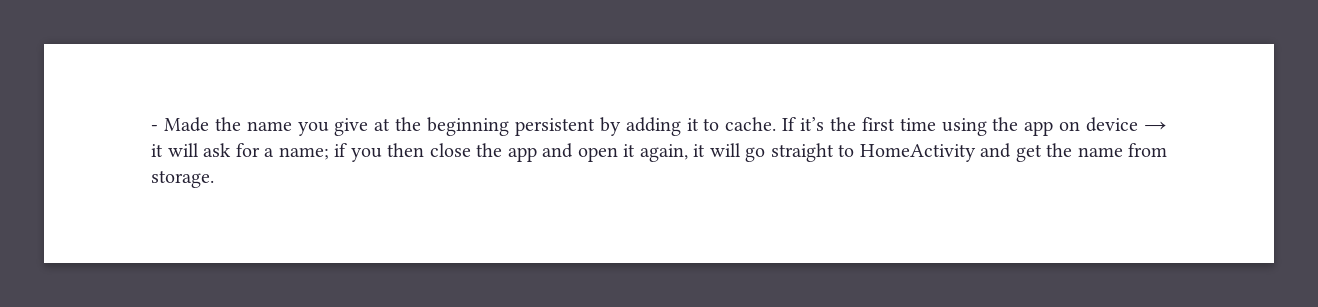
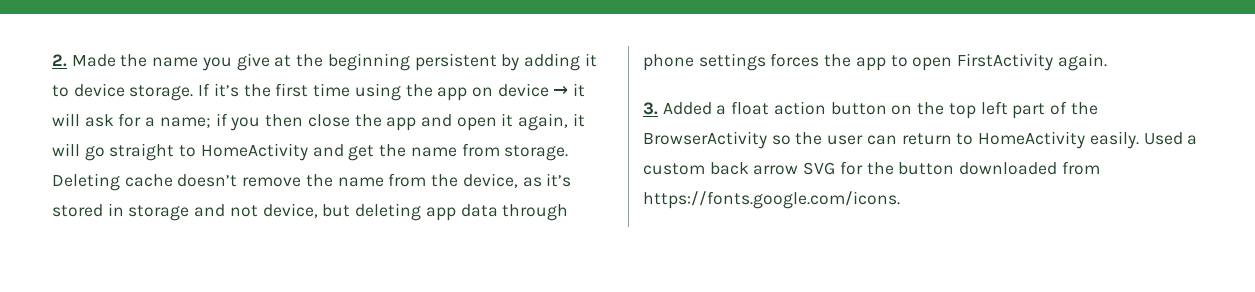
[151,125,158,131] - -> [52,54,67,67] 2.
[725,117,777,131] cache. -> [73,83,194,101] device storage.
(214, 179) none -> [52,173,572,191] [52,203,569,221] [643,53,1107,71] [643,101,1098,119] [643,131,1198,149] [643,161,1100,175] [643,191,900,209] Deleting cache doesn’t remove the name from the device, as it’s stored in storage and not device, but deleting app data through phone settings forces the app to open FirstActivity again. // 3. Added a float action button on the top left part of the BrowserActivity so the user can return to HomeActivity easily. Used a custom back arrow SVG for the button downloaded from https://fonts.google.com/icons.

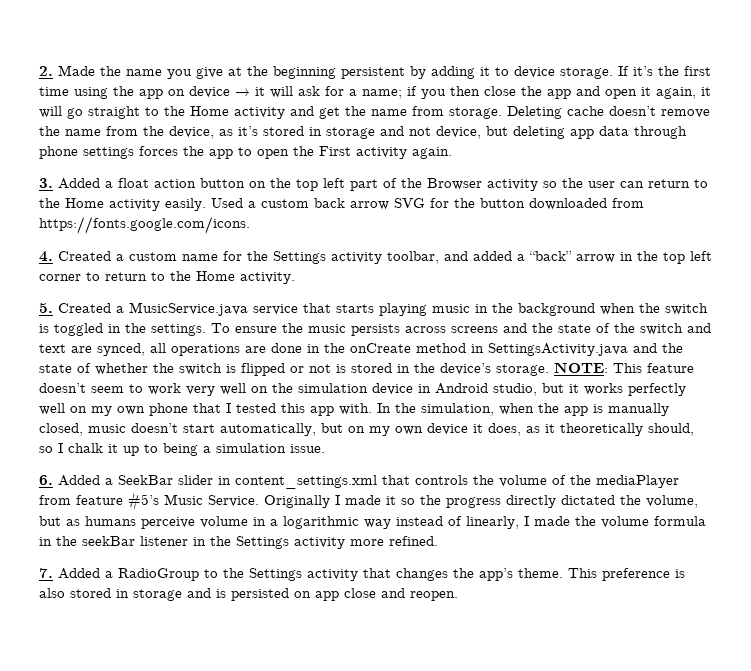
[200,143,308,161] HomeActivity -> [164,106,285,119] the Home activity
[957,53,1054,71] FirstActivity -> [293,146,407,159] the First activity
[643,131,767,149] BrowserActivity -> [427,178,538,191] Browser activity
[978,131,1086,149] HomeActivity -> [39,198,160,211] the Home activity
(900, 200) none -> [39,251,712,264] [39,271,295,284] [39,302,708,316] [39,323,711,336] [39,343,683,356] [39,362,694,376] [39,383,686,396] [39,403,669,416] [39,423,694,436] [39,443,325,456] [39,475,679,489] [39,492,698,511] [39,516,706,529] [39,536,438,549] [39,568,685,581] [39,588,458,601] // 4. Created a custom name for the Settings activity toolbar, and added a “back” arrow in the top left corner to return to the Home activity. // 5. Created a MusicService.java service that starts playing music in the background when the switch is toggled in the settings. To ensure the music persists across screens and the state of the switch and text are synced, all operations are done in the onCreate method in SettingsActivity.java and the state of whether the switch is flipped or not is stored in the device’s storage. NOTE: This feature doesn’t seem to work very well on the simulation device in Android studio, but it works perfectly well on my own phone that I tested this app with. In the simulation, when the app is manually closed, music doesn’t start automatically, but on my own device it does, as it theoretically should, so I chalk it up to being a simulation issue. // 6. Added a SeekBar slider in content_settings.xml that controls the volume of the mediaPlayer from feature #5’s Music Service. Originally I made it so the progress directly dictated the volume, but as humans perceive volume in a logarithmic way instead of linearly, I made the volume formula in the seekBar listener in the Settings activity more refined. // 7. Added a RadioGroup to the Settings activity that changes the app’s theme. This preference is also stored in storage and is persisted on app close and reopen.

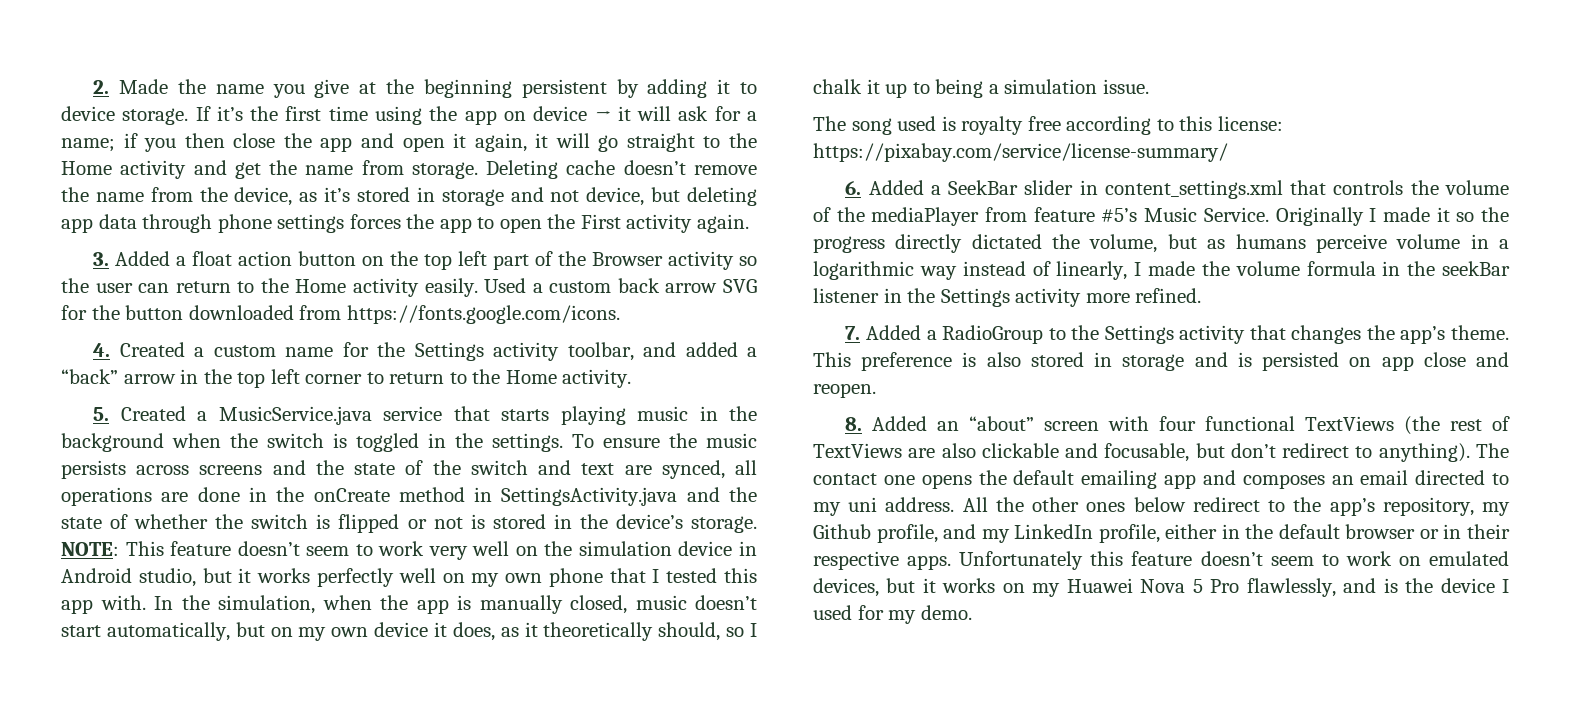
(325, 448) none -> [813,116,1283,135] [813,143,1228,162] // The song used is royalty free according to this license: https://pixabay.com/service/license-summary/
(458, 596) none -> [845,416,1510,435] [813,443,1509,462] [813,470,1509,489] [813,497,1510,516] [813,524,1510,543] [813,551,1509,570] [813,578,1510,597] [813,605,972,624] // 8. Added an “about” screen with four functional TextViews (the rest of TextViews are also clickable and focusable, but don’t redirect to anything). The contact one opens the default emailing app and composes an email directed to my uni address. All the other ones below redirect to the app’s repository, my Github profile, and my LinkedIn profile, either in the default browser or in their respective apps. Unfortunately this feature doesn’t seem to work on emulated devices, but it works on my Huawei Nova 5 Pro flawlessly, and is the device I used for my demo.

